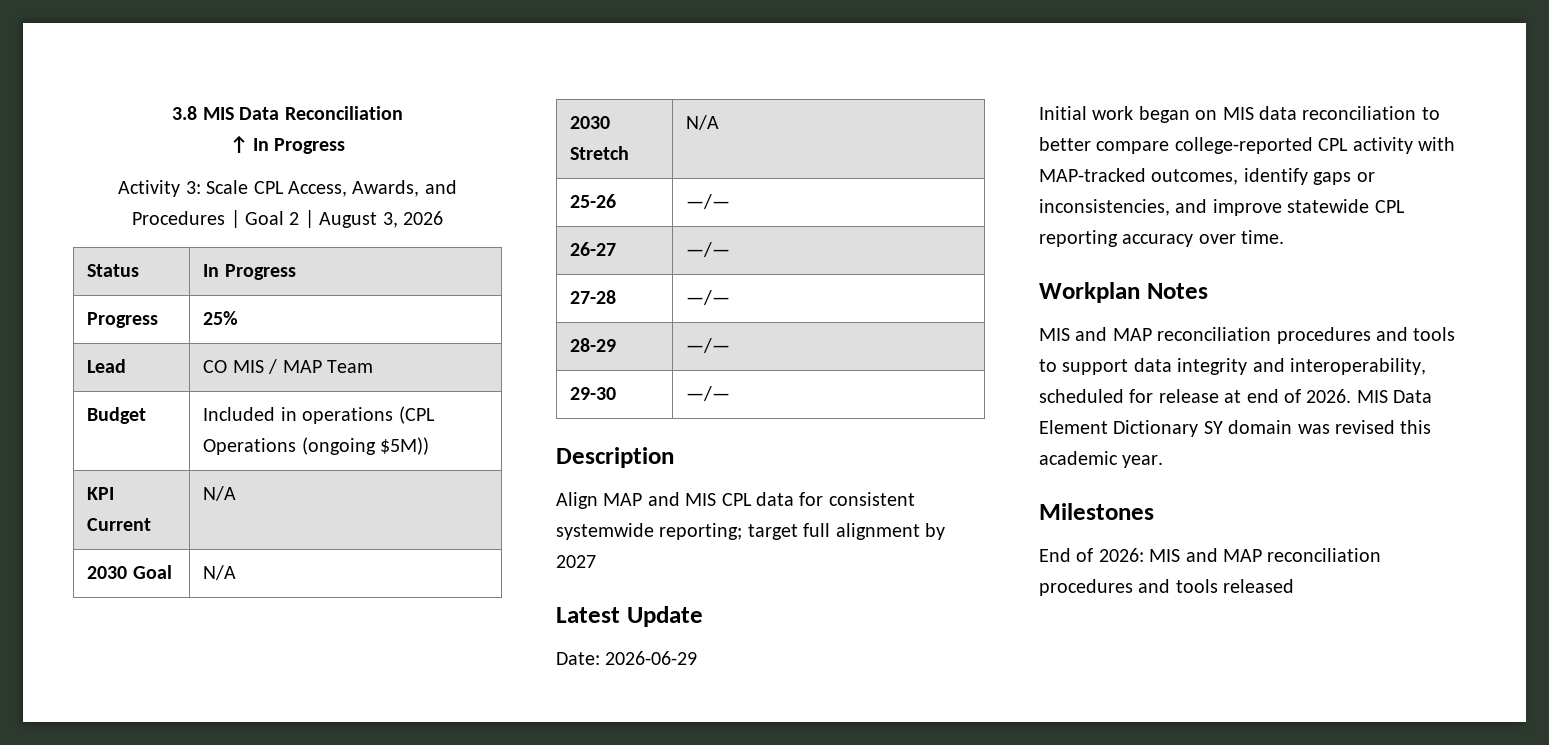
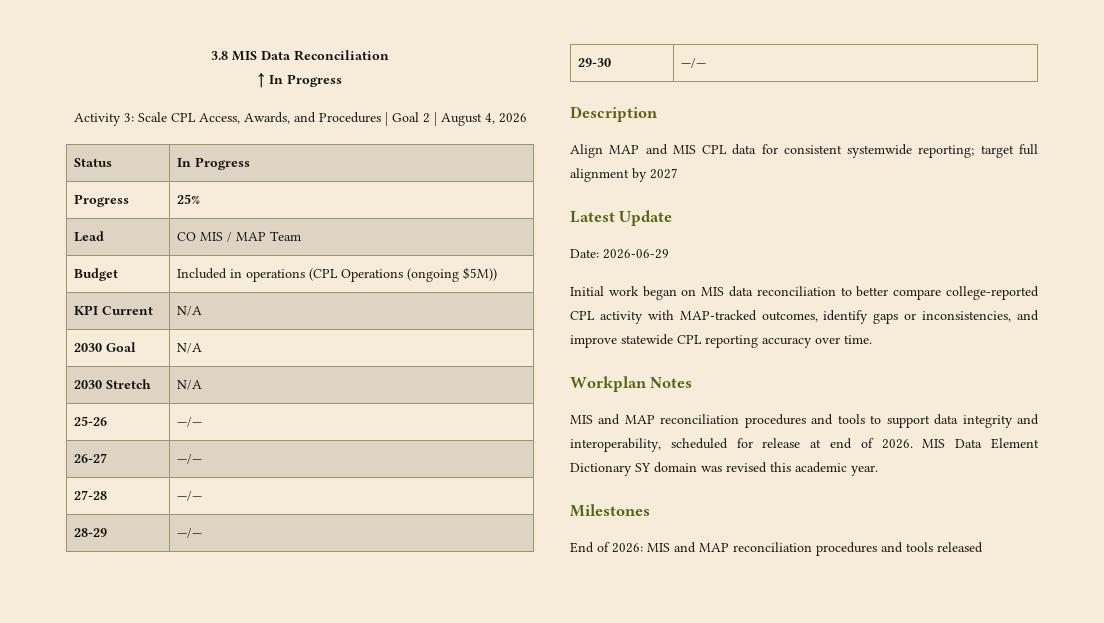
[382,212,398,228] 3, -> [484,113,495,124] 4,

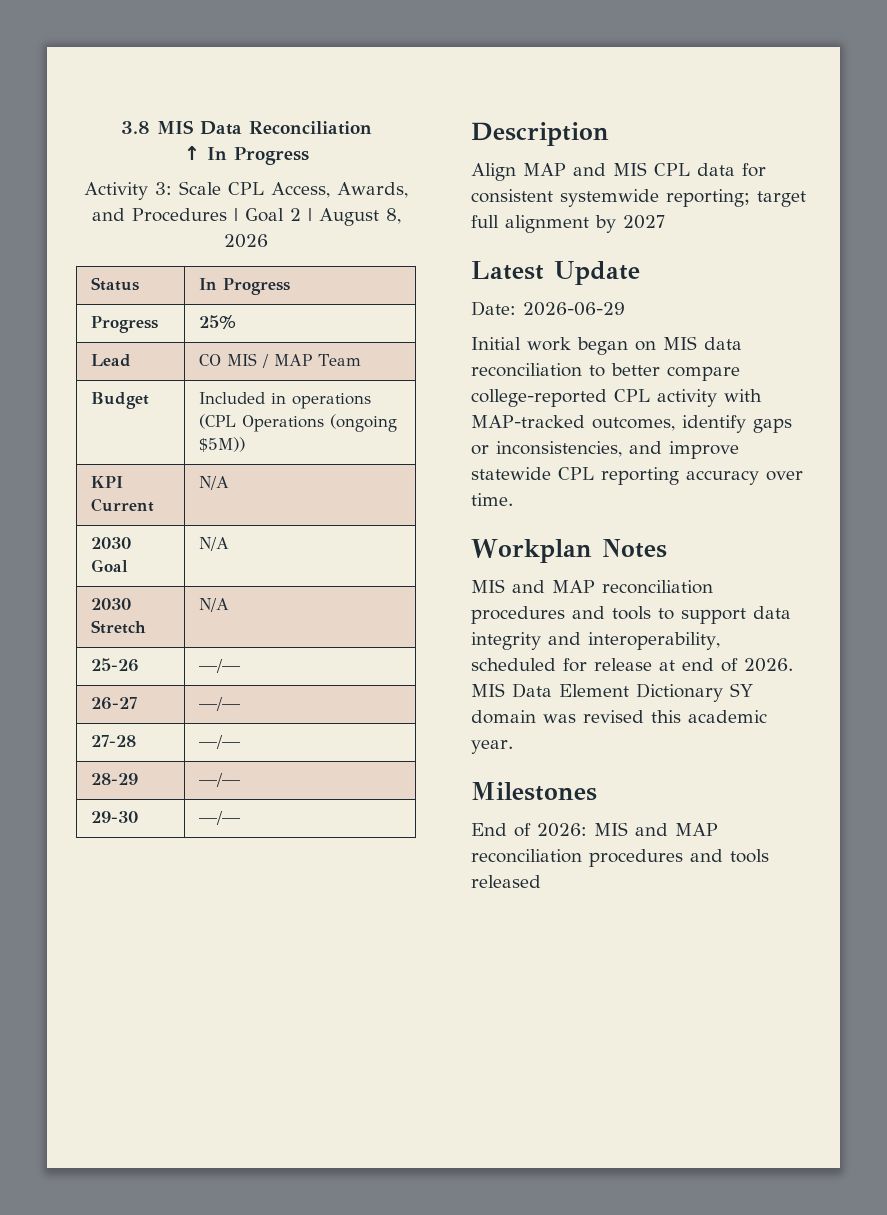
[484,113,495,124] 4, -> [385,208,401,224] 8,

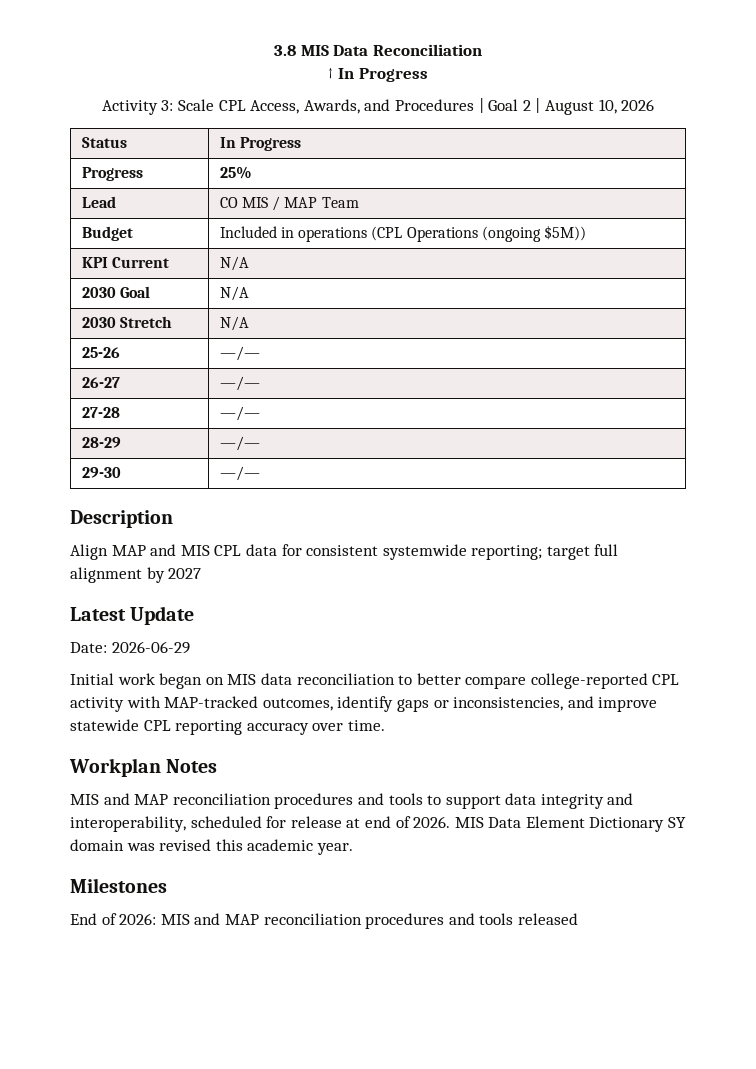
[385,208,401,224] 8, -> [598,99,617,114] 10,

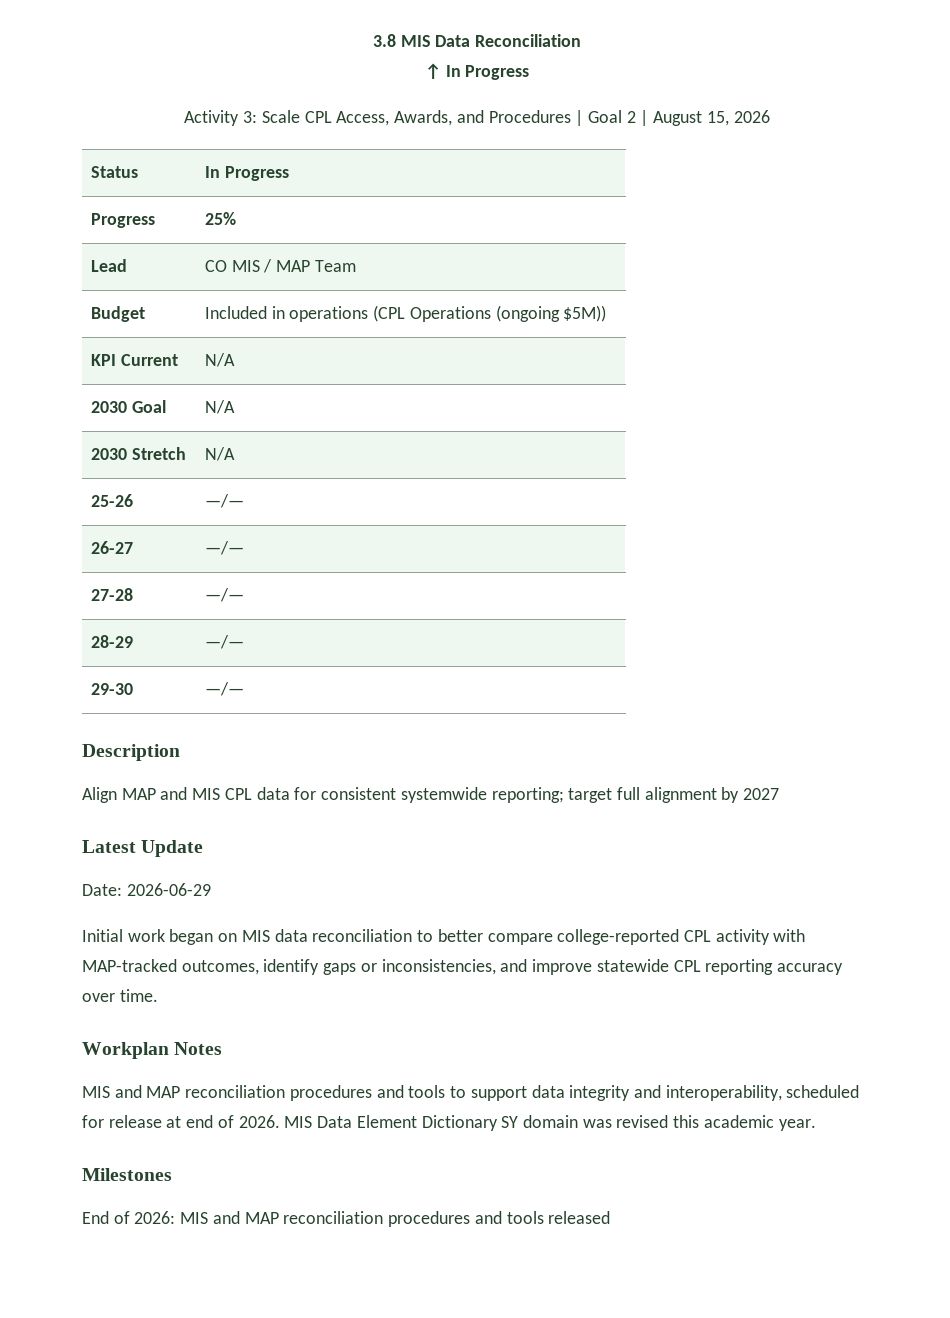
[598,99,617,114] 10, -> [706,111,729,126] 15,

